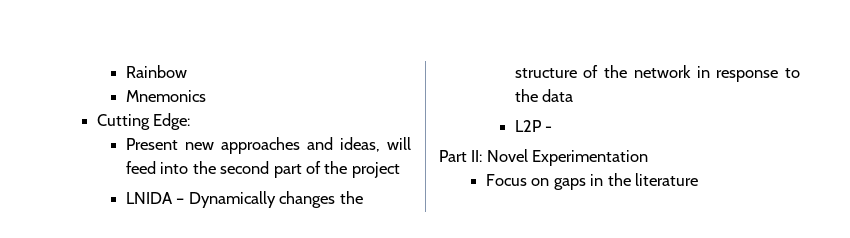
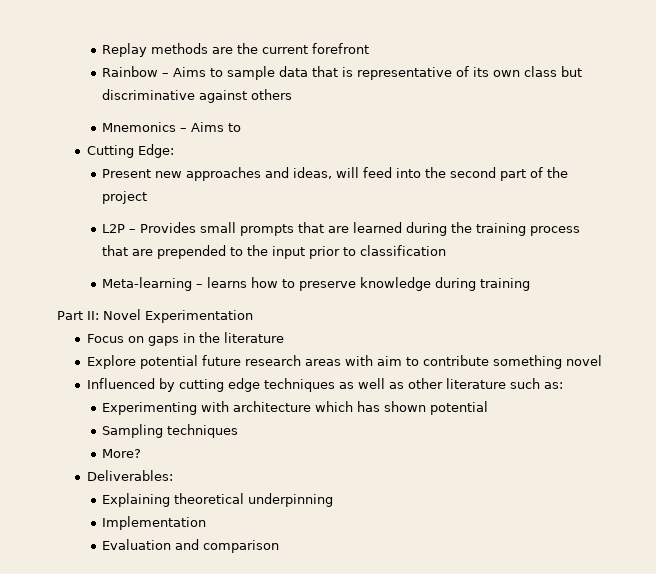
[125,65,187,78] [125,90,206,102] Rainbow // Mnemonics -> [102,43,370,57] [102,66,583,80] [102,89,293,103] [102,122,242,132] Replay methods are the current forefront // Rainbow – Aims to sample data that is representative of its own class but discriminative against others // Mnemonics – Aims to
[125,191,363,208] [514,65,800,82] [514,89,574,102] [514,120,553,132] LNIDA – Dynamically changes the structure of the network in response to the data // L2P - -> [102,222,581,236] [102,245,447,259] [102,277,531,291] L2P – Provides small prompts that are learned during the training process that are prepended to the input prior to classification // Meta-learning – learns how to preserve knowledge during training
(699, 179) none -> [86,355,602,369] [86,378,563,392] [102,401,489,415] [102,424,239,438] [102,449,142,458] [86,470,173,481] [102,493,334,507] [102,516,207,530] [102,539,280,553] // Explore potential future research areas with aim to contribute something novel // Influenced by cutting edge techniques as well as other literature such as: // Experimenting with architecture which has shown potential // Sampling techniques // More? // Deliverables: // Explaining theoretical underpinning // Implementation // Evaluation and comparison

